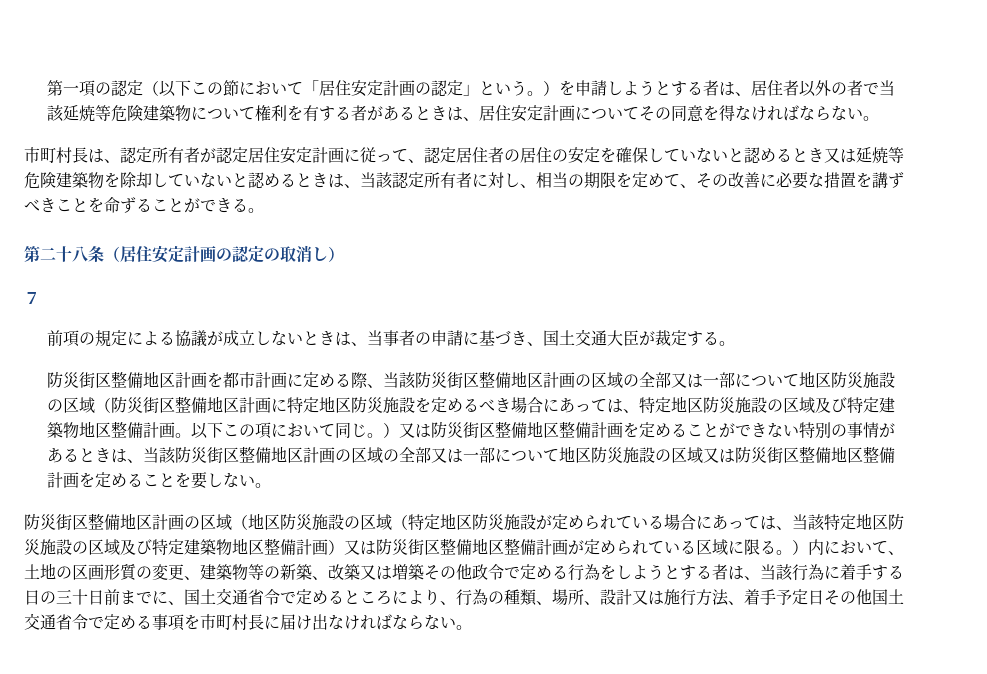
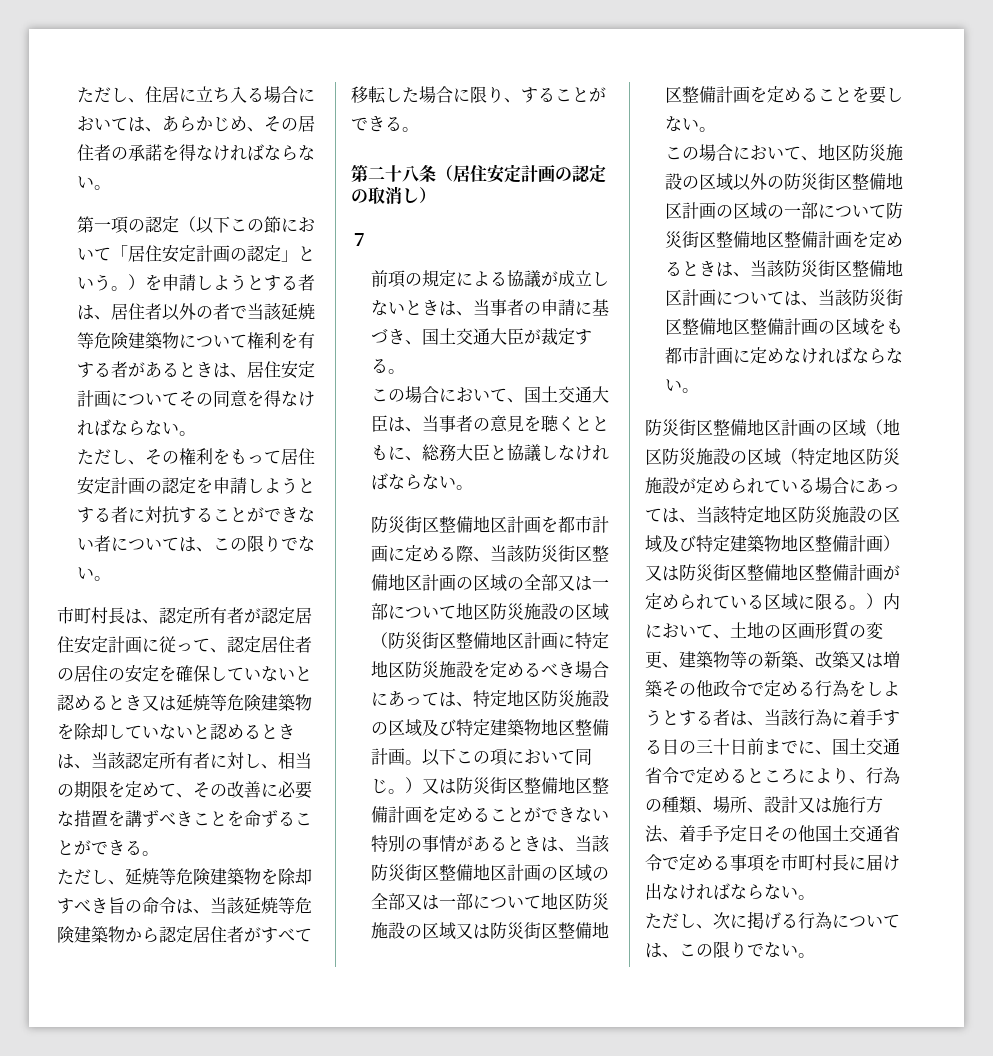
(47, 88) none -> [76,86,315,103] [76,115,315,132] [76,144,315,161] [76,176,111,190] ただし、住居に立ち入る場合においては、あらかじめ、その居住者の承諾を得なければならない。 //
(880, 118) none -> [76,448,315,465] [76,477,315,495] [76,506,315,523] [76,535,315,552] [76,567,111,581] // ただし、その権利をもって居住安定計画の認定を申請しようとする者に対抗することができない者については、この限りでない。
(264, 210) none -> [57,868,312,885] [57,897,312,915] [57,926,312,943] [351,86,606,104] [351,116,419,132] // ただし、延焼等危険建築物を除却すべき旨の命令は、当該延焼等危険建築物から認定居住者がすべて移転した場合に限り、することができる。
(736, 343) none -> [370,386,609,403] [370,415,609,432] [370,444,609,462] [370,473,473,490] // この場合において、国土交通大臣は、当事者の意見を聴くとともに、総務大臣と協議しなければならない。
(272, 485) none -> [664,144,903,161] [664,173,903,191] [664,202,903,220] [664,231,903,248] [664,260,903,278] [664,289,903,307] [664,318,903,336] [664,347,903,364] [664,379,699,393] // この場合において、地区防災施設の区域以外の防災街区整備地区計画の区域の一部について防災街区整備地区整備計画を定めるときは、当該防災街区整備地区計画については、当該防災街区整備地区整備計画の区域をも都市計画に定めなければならない。
(472, 627) none -> [645,911,900,929] [645,941,815,958] // ただし、次に掲げる行為については、この限りでない。

